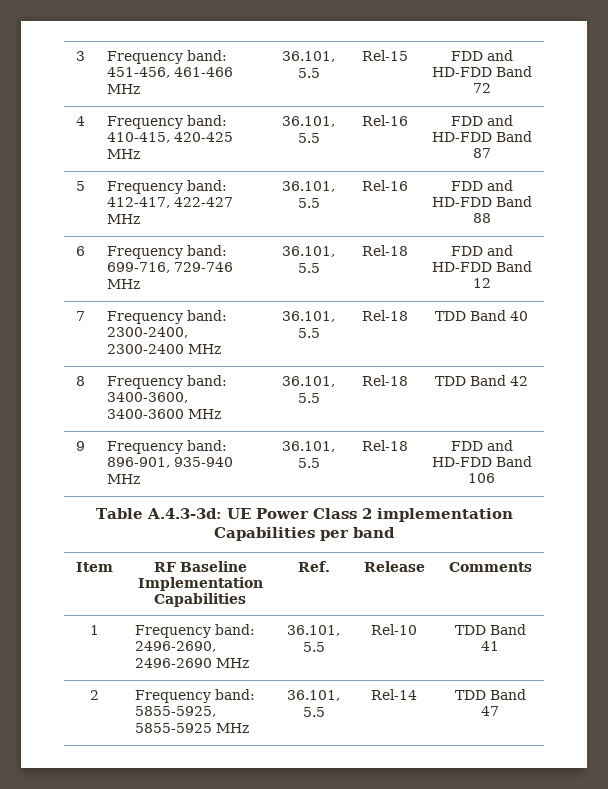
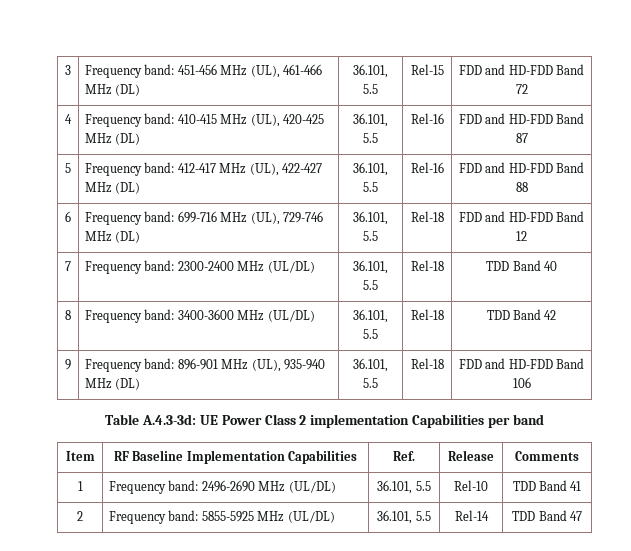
[107,67,171,78] 451-456, -> [177,64,280,78] 451-456 MHz (UL),
(141, 89) none -> [115,84,141,96] (DL)
[107,132,171,143] 410-415, -> [177,114,280,127] 410-415 MHz (UL),
(141, 154) none -> [115,133,141,145] (DL)
[107,197,171,208] 412-417, -> [177,163,279,176] 412-417 MHz (UL),
(141, 219) none -> [115,182,141,194] (DL)
[107,262,171,273] 699-716, -> [177,211,280,225] 699-716 MHz (UL),
(141, 284) none -> [115,231,141,243] (DL)
[107,327,189,338] 2300-2400, -> (175, 265) none
(222, 349) none -> [267,261,315,273] (UL/DL)
[107,392,189,403] 3400-3600, -> (175, 314) none
(222, 414) none -> [267,310,315,322] (UL/DL)
[107,457,171,468] 896-901, -> [177,358,281,372] 896-901 MHz (UL),
(141, 479) none -> [115,378,141,390] (DL)
[135,641,217,652] 2496-2690, -> (199, 485) none
(250, 663) none -> [288,481,336,493] (UL/DL)
[135,706,217,717] 5855-5925, -> (199, 515) none
(250, 728) none -> [287,511,335,523] (UL/DL)

